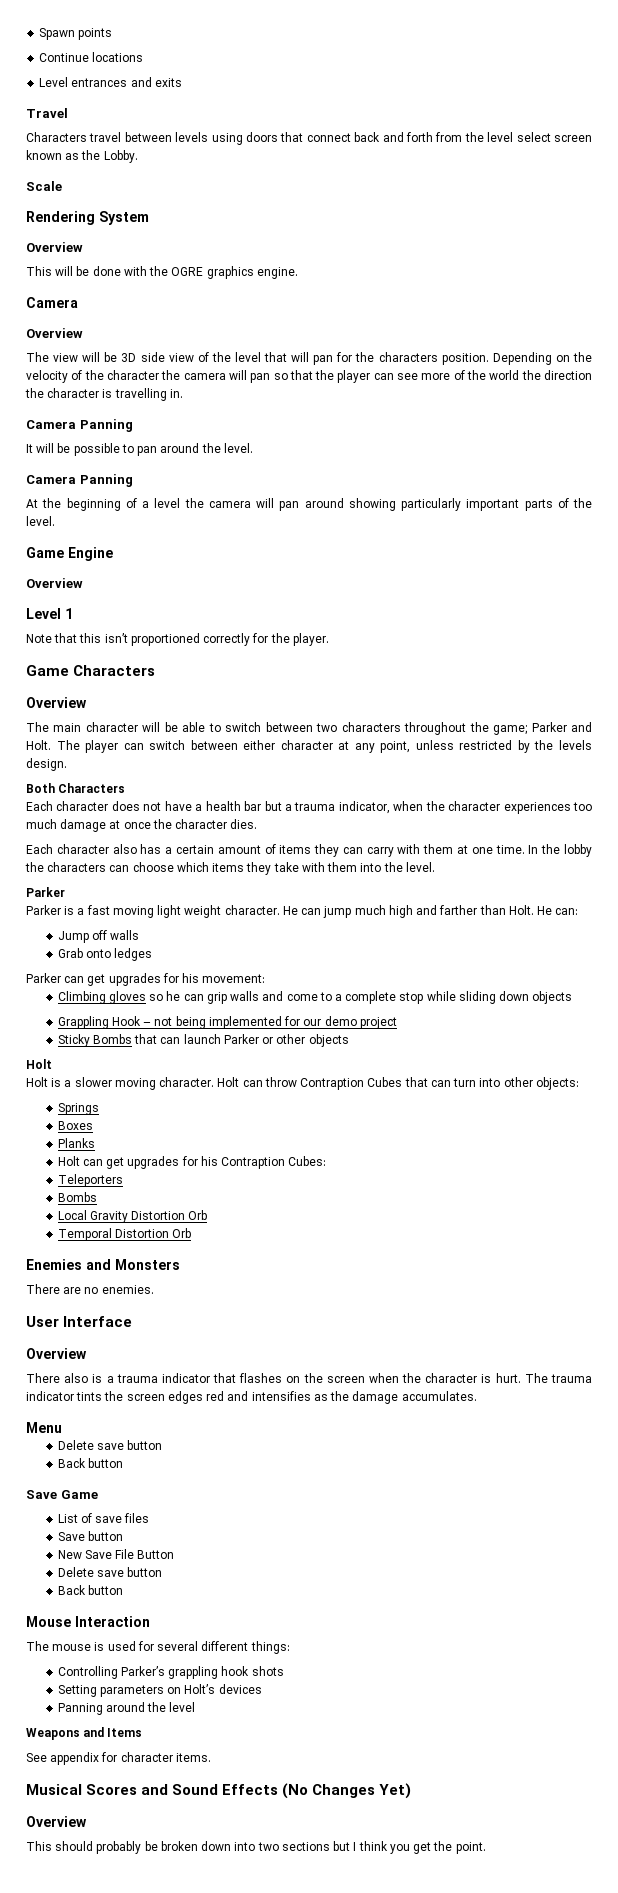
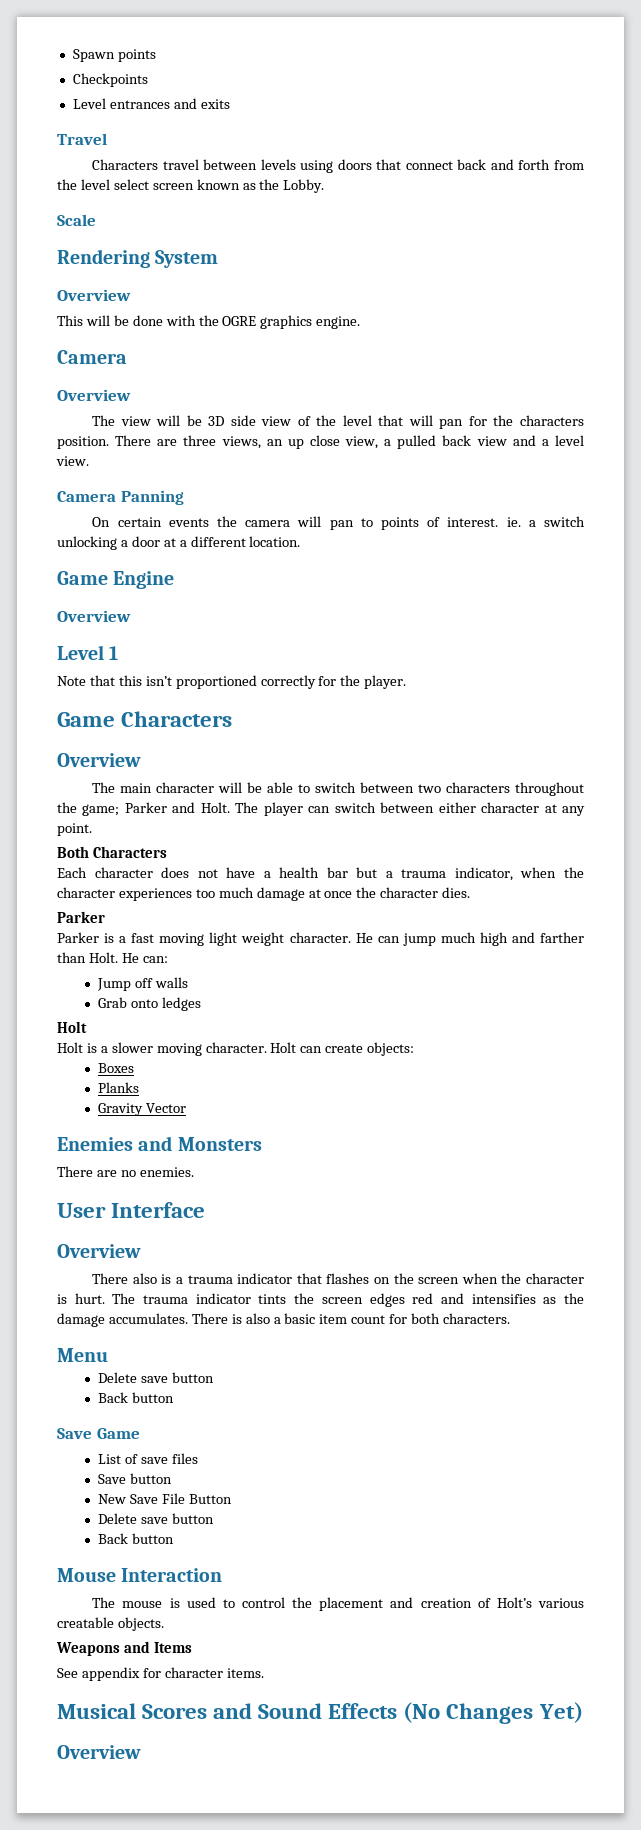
[39,52,144,62] Continue locations -> [72,73,148,87] Checkpoints
[492,352,592,365] [26,370,592,383] [25,388,183,401] [26,419,133,432] [26,443,253,456] [26,474,133,487] [26,498,592,511] [26,516,55,526] Depending on the velocity of the character the camera will pan so that the player can see more of the world the direction the character is travelling in. // Camera Panning // It will be possible to pan around the level. // Camera Panning // At the beginning of a level the camera will pan around showing particularly important parts of the level. -> [115,435,584,449] [56,456,89,466] [57,490,184,505] [92,516,585,530] [57,536,301,550] There are three views, an up close view, a pulled back view and a level view. // Camera Panning // On certain events the camera will pan to points of interest. ie. a switch unlocking a door at a different location.
[380,740,592,753] [26,758,67,771] point, unless restricted by the levels design. -> [57,823,92,836] point.
[26,844,592,857] [25,862,435,875] // Each character also has a certain amount of items they can carry with them at one time. In the lobby the characters can choose which items they take with them into the level. -> (471, 892) none
[26,973,266,986] [57,991,573,1004] [57,1016,397,1029] [57,1034,349,1047] // Parker can get upgrades for his movement: // Climbing gloves so he can grip walls and come to a complete stop while sliding down objects // Grappling Hook – not being implemented for our demo project // Sticky Bombs that can launch Parker or other objects -> (201, 1004) none
[264,1077,533,1090] throw Contraption Cubes that can turn into other -> [325,1044,364,1053] create
[57,1103,99,1115] // Springs -> (415, 1049) none
[57,1156,327,1169] [57,1174,123,1187] [57,1192,97,1202] [57,1210,208,1223] [57,1228,192,1241] Holt can get upgrades for his Contraption Cubes: // Teleporters // Bombs // Local Gravity Distortion Orb // Temporal Distortion Orb -> [97,1103,186,1116] Gravity Vector
(477, 1396) none -> [191,1313,511,1324] There is also a basic item count for both characters.
[137,1641,290,1654] [57,1666,284,1679] [57,1684,262,1697] [57,1702,196,1715] for several different things: // Controlling Parker’s grappling hook shots // Setting parameters on Holt’s devices // Panning around the level -> [222,1597,585,1611] [57,1617,164,1631] to control the placement and creation of Holt’s various creatable objects.
[26,1841,486,1854] // This should probably be broken down into two sections but I think you get the point. -> (141, 1752) none

